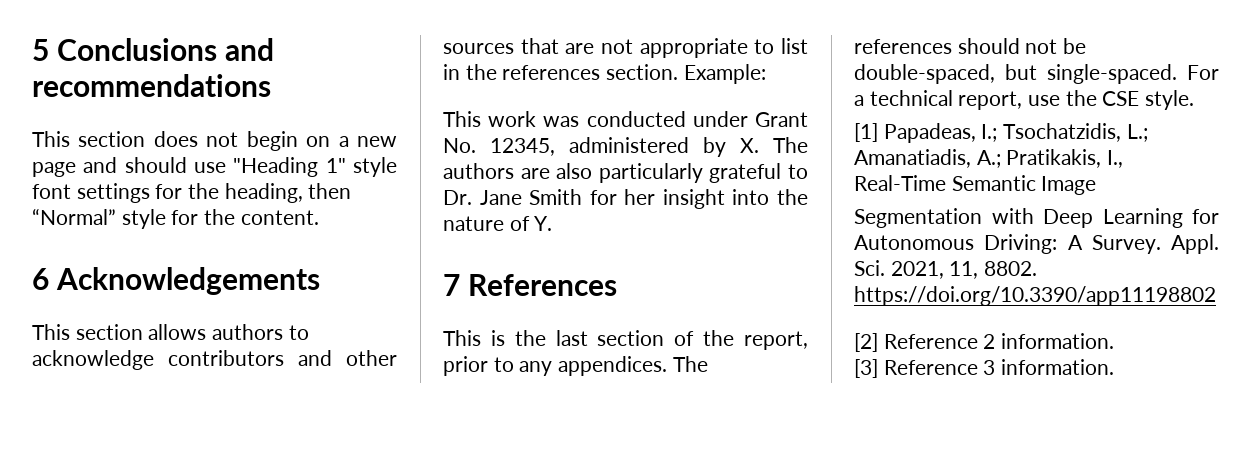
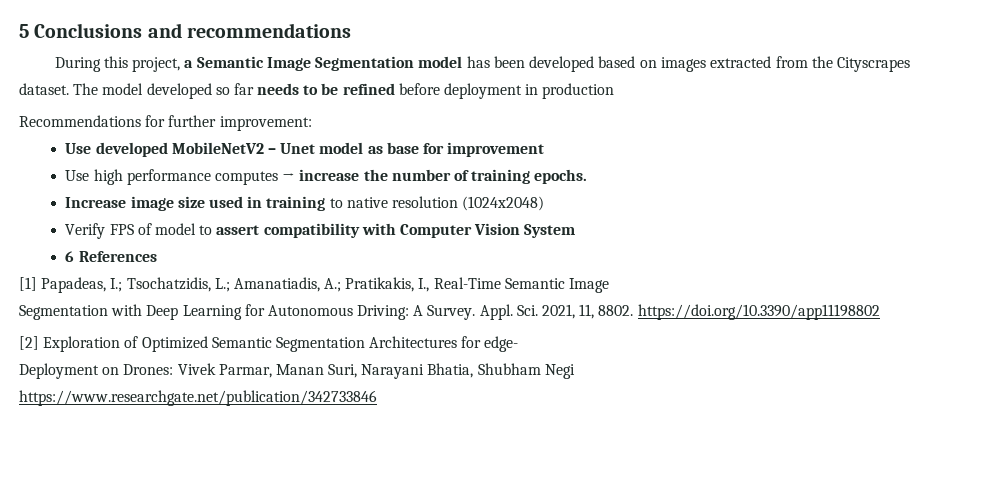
[32,131,397,151] [32,157,397,177] [32,183,352,203] [32,208,319,229] [32,267,320,295] [32,324,309,340] [32,350,397,370] [443,38,808,58] [443,64,766,84] [443,111,808,127] [443,137,808,157] [443,163,808,183] [443,189,808,209] [443,216,553,231] [443,274,617,296] [443,330,808,350] [443,356,708,376] [854,38,1087,54] [854,64,1219,84] [854,90,1195,110] This section does not begin on a new page and should use "Heading 1" style font settings for the heading, then “Normal” style for the content. // 6 Acknowledgements // This section allows authors to acknowledge contributors and other sources that are not appropriate to list in the references section. Example: // This work was conducted under Grant No. 12345, administered by X. The authors are also particularly grateful to Dr. Jane Smith for her insight into the nature of Y. // 7 References // This is the last section of the report, prior to any appendices. The references should not be double-spaced, but single-spaced. For a technical report, use the CSE style. -> [54,56,911,72] [19,83,615,99] [19,115,312,131] [65,142,545,157] [65,169,588,185] [65,196,545,211] [65,223,576,239] [65,251,157,262] During this project, a Semantic Image Segmentation model has been developed based on images extracted from the Cityscrapes dataset. The model developed so far needs to be refined before deployment in production // Recommendations for further improvement: // Use developed MobileNetV2 – Unet model as base for improvement // Use high performance computes → increase the number of training epochs. // Increase image size used in training to native resolution (1024x2048) // Verify FPS of model to assert compatibility with Computer Vision System // 6 References
[883,333,1115,349] [854,359,1115,378] Reference 2 information. // [3] Reference 3 information. -> [43,336,519,352] [19,363,575,379] [19,390,377,406] Exploration of Optimized Semantic Segmentation Architectures for edge- // Deployment on Drones: Vivek Parmar, Manan Suri, Narayani Bhatia, Shubham Negi https://www.researchgate.net/publication/342733846

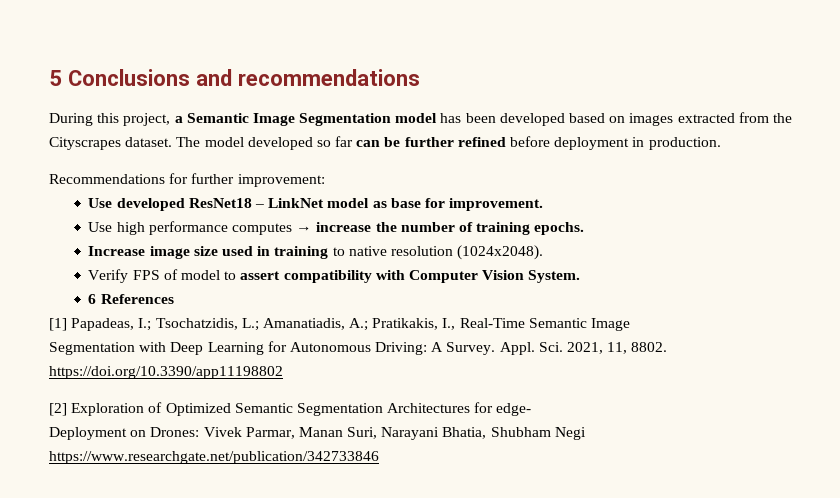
[257,83,339,95] needs to be -> [356,137,454,147] can be further
[542,83,615,99] production -> [648,137,721,150] production.
[171,142,316,154] MobileNetV2 – Unet -> [188,198,325,208] ResNet18 – LinkNet
[447,142,545,157] improvement -> [449,198,544,211] improvement.
[462,196,545,211] (1024x2048) -> [457,245,544,260] (1024x2048).
[524,224,576,238] System -> [528,270,581,283] System.

